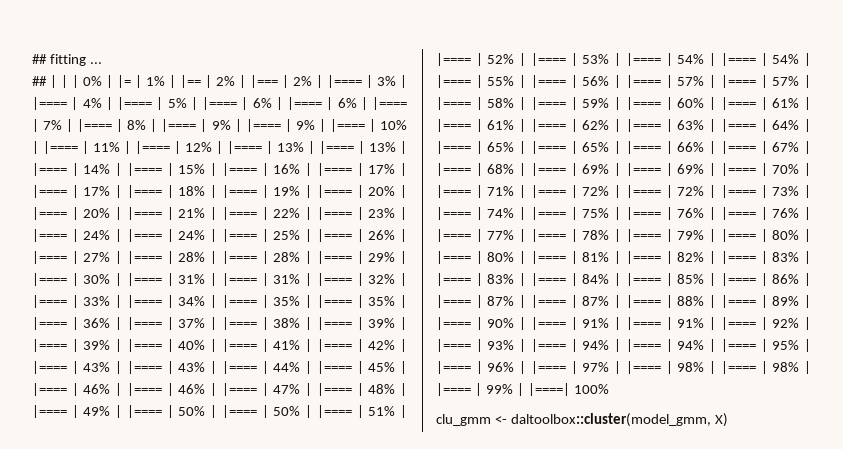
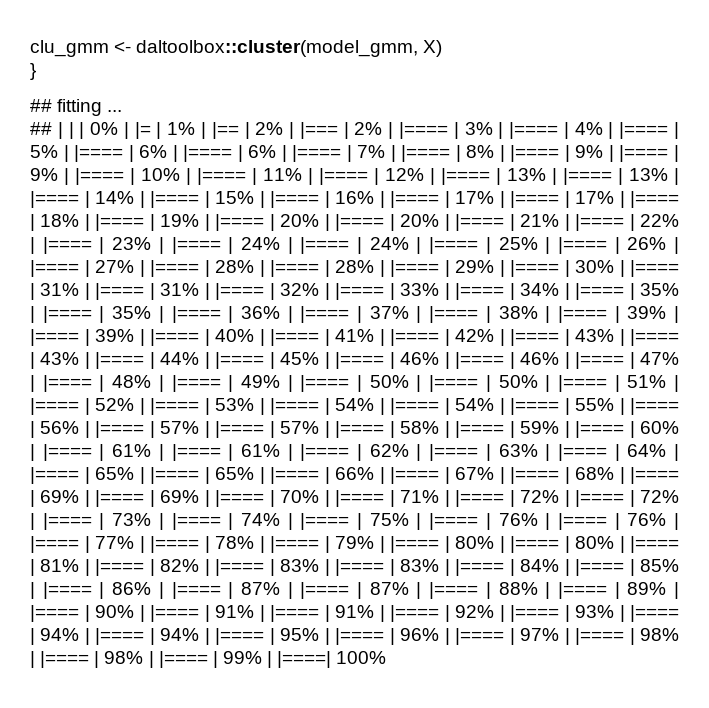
(32, 59) none -> [30,40,443,57] [30,63,36,80] clu_gmm <- daltoolbox::cluster(model_gmm, X) // } //
[436,413,728,427] // clu_gmm <- daltoolbox::cluster(model_gmm, X) -> (387, 657) none

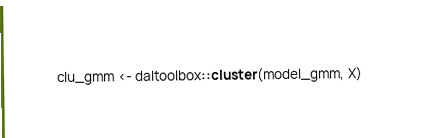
[30,63,36,80] [30,99,123,116] [30,122,680,139] [30,145,679,162] [30,168,679,185] [30,191,679,208] [30,214,680,231] [30,237,680,254] [30,260,679,277] [30,283,680,300] [30,306,680,323] [30,329,679,346] [30,352,680,369] [30,375,680,392] [30,398,679,415] [30,421,680,438] [30,444,680,461] [30,467,679,484] [30,490,680,507] [30,513,680,530] [30,536,679,553] [30,559,680,576] [30,582,680,599] [30,605,679,622] [30,628,680,645] [30,651,387,668] // } // ## fitting ... // ## | | | 0% | |= | 1% | |== | 2% | |=== | 2% | |==== | 3% | |==== | 4% | |==== | 5% | |==== | 6% | |==== | 6% | |==== | 7% | |==== | 8% | |==== | 9% | |==== | 9% | |==== | 10% | |==== | 11% | |==== | 12% | |==== | 13% | |==== | 13% | |==== | 14% | |==== | 15% | |==== | 16% | |==== | 17% | |==== | 17% | |==== | 18% | |==== | 19% | |==== | 20% | |==== | 20% | |==== | 21% | |==== | 22% | |==== | 23% | |==== | 24% | |==== | 24% | |==== | 25% | |==== | 26% | |==== | 27% | |==== | 28% | |==== | 28% | |==== | 29% | |==== | 30% | |==== | 31% | |==== | 31% | |==== | 32% | |==== | 33% | |==== | 34% | |==== | 35% | |==== | 35% | |==== | 36% | |==== | 37% | |==== | 38% | |==== | 39% | |==== | 39% | |==== | 40% | |==== | 41% | |==== | 42% | |==== | 43% | |==== | 43% | |==== | 44% | |==== | 45% | |==== | 46% | |==== | 46% | |==== | 47% | |==== | 48% | |==== | 49% | |==== | 50% | |==== | 50% | |==== | 51% | |==== | 52% | |==== | 53% | |==== | 54% | |==== | 54% | |==== | 55% | |==== | 56% | |==== | 57% | |==== | 57% | |==== | 58% | |==== | 59% | |==== | 60% | |==== | 61% | |==== | 61% | |==== | 62% | |==== | 63% | |==== | 64% | |==== | 65% | |==== | 65% | |==== | 66% | |==== | 67% | |==== | 68% | |==== | 69% | |==== | 69% | |==== | 70% | |==== | 71% | |==== | 72% | |==== | 72% | |==== | 73% | |==== | 74% | |==== | 75% | |==== | 76% | |==== | 76% | |==== | 77% | |==== | 78% | |==== | 79% | |==== | 80% | |==== | 80% | |==== | 81% | |==== | 82% | |==== | 83% | |==== | 83% | |==== | 84% | |==== | 85% | |==== | 86% | |==== | 87% | |==== | 87% | |==== | 88% | |==== | 89% | |==== | 90% | |==== | 91% | |==== | 91% | |==== | 92% | |==== | 93% | |==== | 94% | |==== | 94% | |==== | 95% | |==== | 96% | |==== | 97% | |==== | 98% | |==== | 98% | |==== | 99% | |====| 100% -> (363, 73) none

